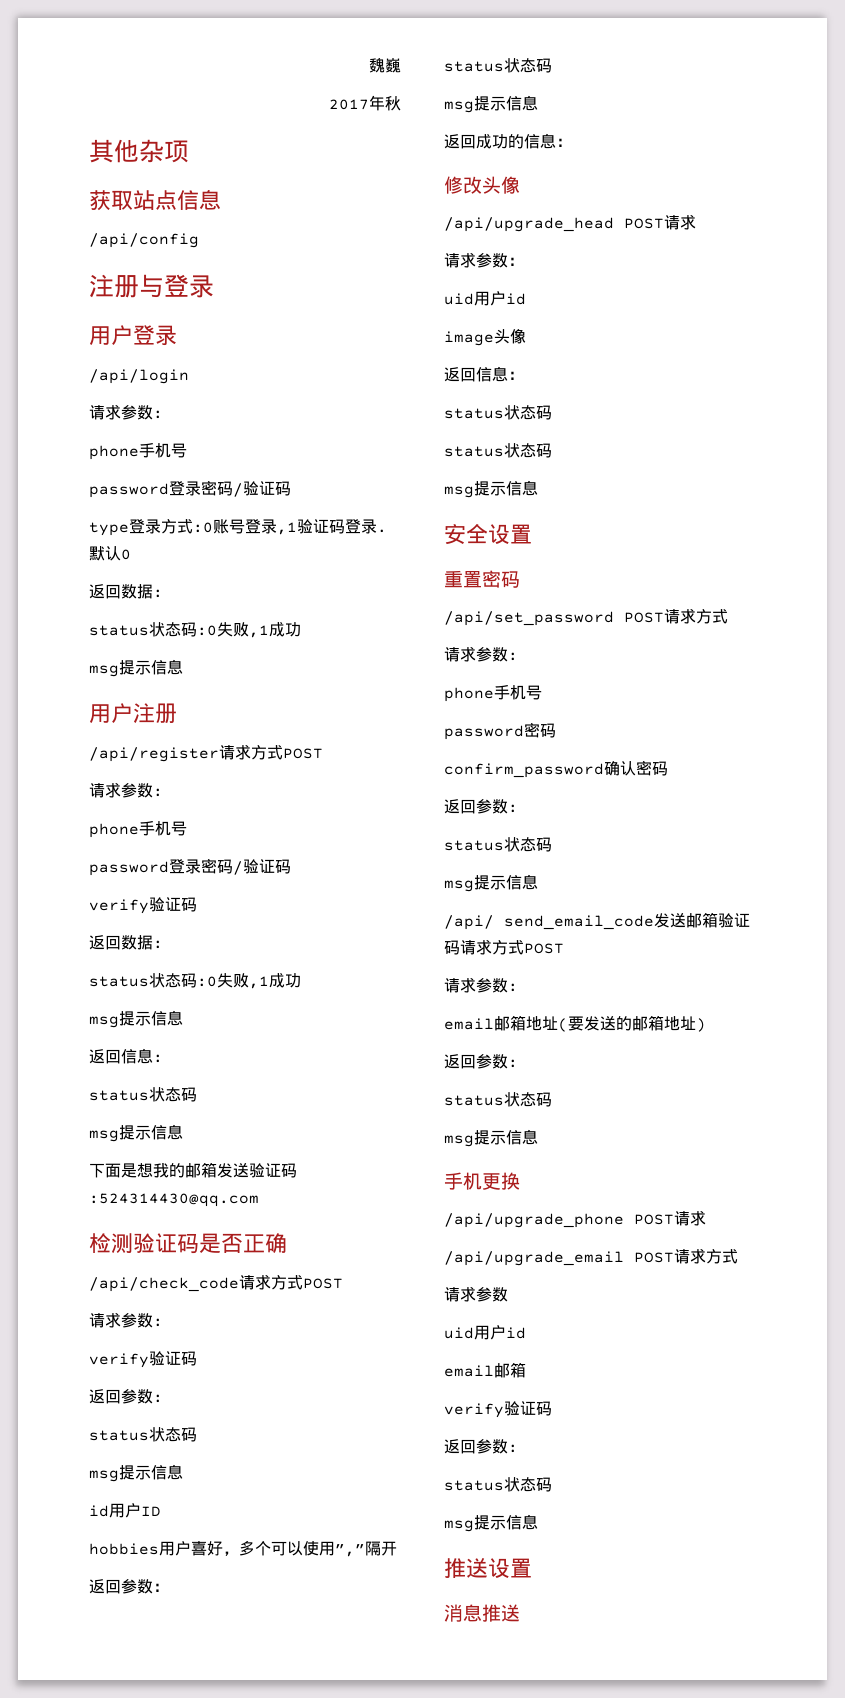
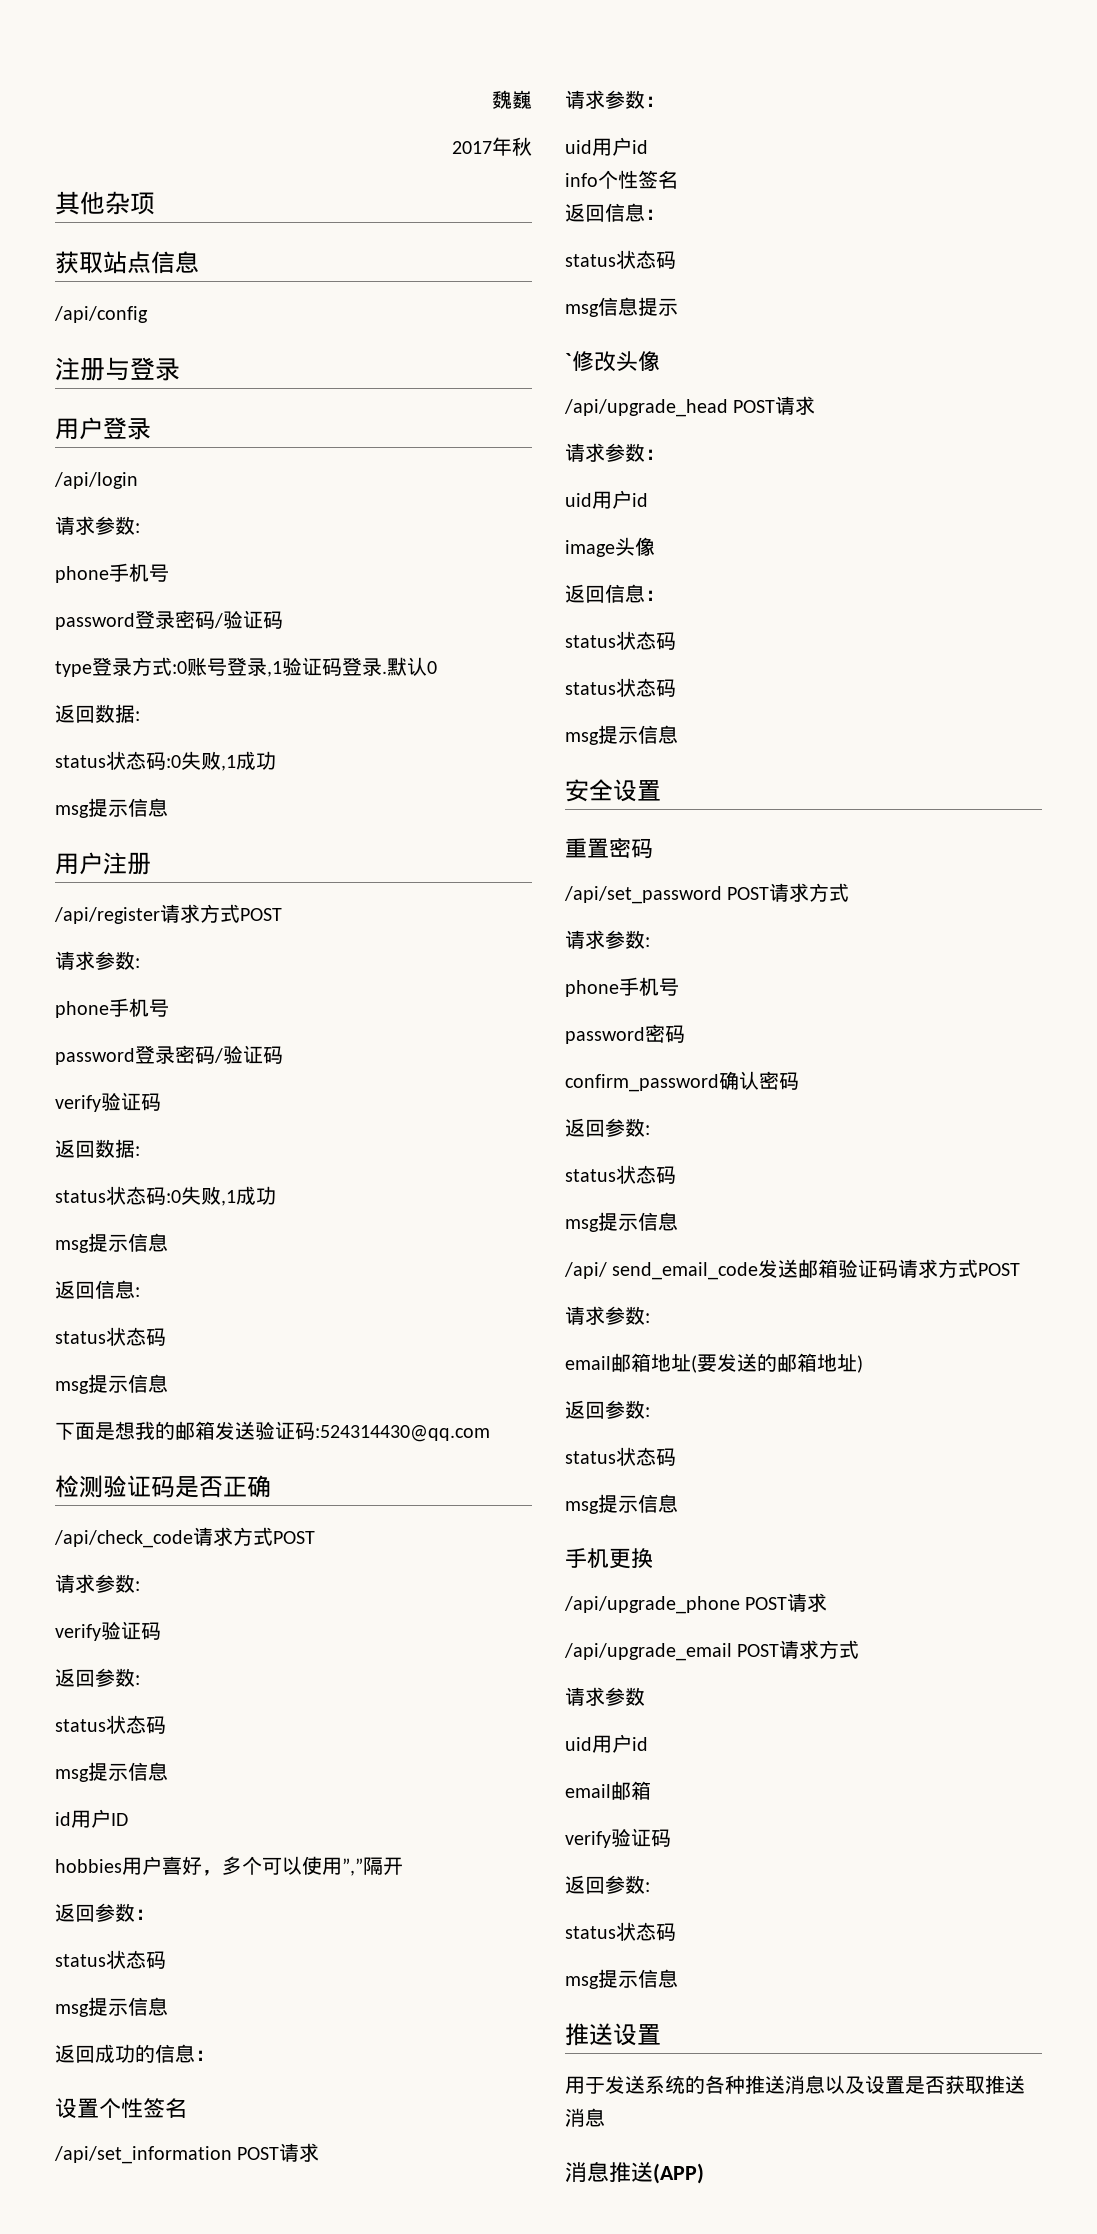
(572, 142) none -> [55,2098,187,2118] [54,2143,320,2164] [565,90,665,109] [565,137,648,156] [565,170,678,189] [565,203,665,222] [565,250,676,269] [565,297,678,317] [565,353,572,369] 设置个性签名 // /api/set_information POST请求 // 请求参数： // uid用户id // info个性签名 // 返回信息： // status状态码 // msg信息提示 // `
(532, 1568) none -> [565,2075,1025,2094] [565,2108,605,2127] // 用于发送系统的各种推送消息以及设置是否获取推送消息
(520, 1613) none -> [653,2163,704,2184] (APP)

